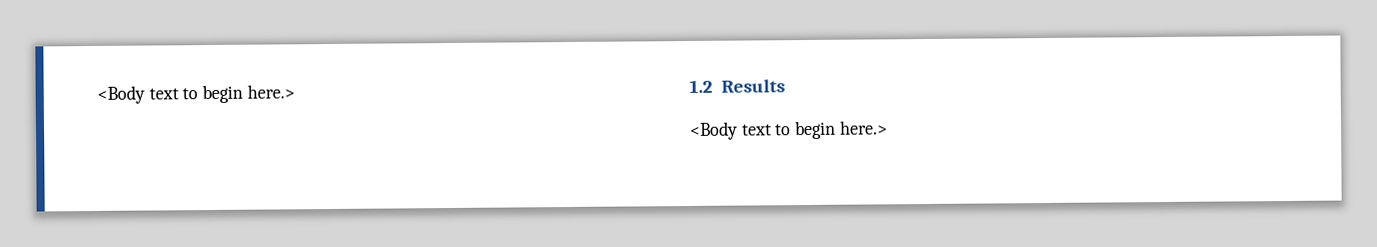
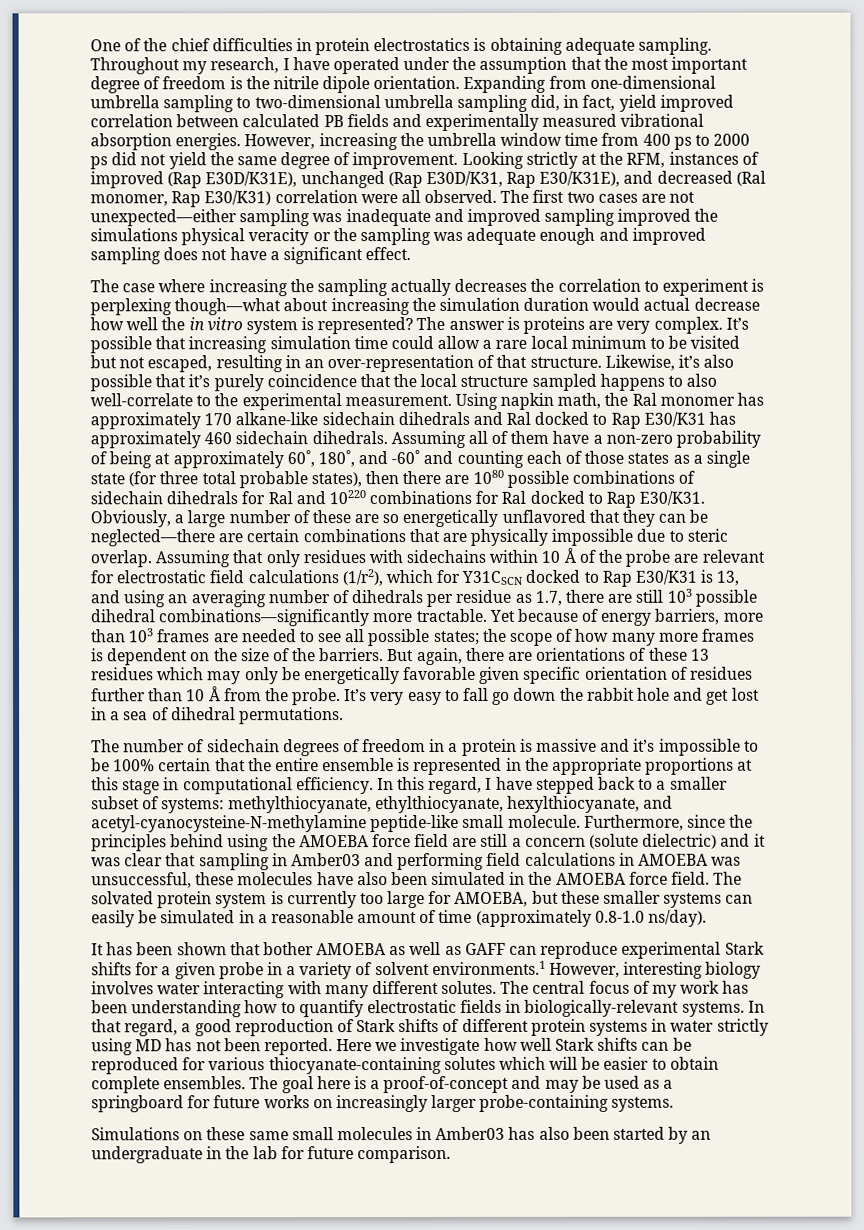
[97,84,295,104] [689,79,785,93] [689,120,888,140] <Body text to begin here.> // 1.2 Results // <Body text to begin here.> -> [90,37,713,56] [90,56,749,75] [90,75,716,94] [90,94,734,113] [90,113,705,132] [90,132,751,151] [90,151,759,170] [90,170,766,189] [90,189,696,208] [90,208,719,227] [90,227,706,246] [90,247,412,265] [90,278,765,297] [90,297,760,316] [90,316,749,335] [90,335,741,354] [90,354,735,373] [90,373,718,392] [90,392,765,411] [90,411,737,430] [90,430,762,449] [90,450,750,469] [90,469,696,489] [90,490,706,508] [90,509,709,528] [90,528,728,547] [90,547,765,568] [90,569,740,587] [90,588,757,608] [90,608,764,627] [91,628,755,647] [91,647,710,666] [91,666,754,685] [91,686,760,706] [91,707,344,725] [91,738,759,757] [91,757,754,776] [91,776,728,795] [91,795,674,814] [91,814,754,833] [91,833,766,852] [91,852,742,871] [91,871,743,889] [91,890,754,909] [91,909,708,928] [91,941,765,959] [91,960,762,980] [91,980,750,999] [91,999,765,1018] [91,1018,769,1037] [91,1037,692,1056] [91,1056,719,1075] [91,1075,674,1094] [91,1094,675,1113] [91,1126,712,1144] [91,1145,452,1164] One of the chief difficulties in protein electrostatics is obtaining adequate sampling. Throughout my research, I have operated under the assumption that the most important degree of freedom is the nitrile dipole orientation. Expanding from one-dimensional umbrella sampling to two-dimensional umbrella sampling did, in fact, yield improved correlation between calculated PB fields and experimentally measured vibrational absorption energies. However, increasing the umbrella window time from 400 ps to 2000 ps did not yield the same degree of improvement. Looking strictly at the RFM, instances of improved (Rap E30D/K31E), unchanged (Rap E30D/K31, Rap E30/K31E), and decreased (Ral monomer, Rap E30/K31) correlation were all observed. The first two cases are not unexpected—either sampling was inadequate and improved sampling improved the simulations physical veracity or the sampling was adequate enough and improved sampling does not have a significant effect. // The case where increasing the sampling actually decreases the correlation to experiment is perplexing though—what about increasing the simulation duration would actual decrease how well the in vitro system is represented? The answer is proteins are very complex. It’s possible that increasing simulation time could allow a rare local minimum to be visited but not escaped, resulting in an over-representation of that structure. Likewise, it’s also possible that it’s purely coincidence that the local structure sampled happens to also well-correlate to the experimental measurement. Using napkin math, the Ral monomer has approximately 170 alkane-like sidechain dihedrals and Ral docked to Rap E30/K31 has approximately 460 sidechain dihedrals. Assuming all of them have a non-zero probability of being at approximately 60˚, 180˚, and -60˚ and counting each of those states as a single state (for three total probable states), then there are 1080 possible combinations of sidechain dihedrals for Ral and 10220 combinations for Ral docked to Rap E30/K31. Obviously, a large number of these are so energetically unflavored that they can be neglected—there are certain combinations that are physically impossible due to steric overlap. Assuming that only residues with sidechains within 10 Å of the probe are relevant for electrostatic field calculations (1/r2), which for Y31CSCN docked to Rap E30/K31 is 13, and using an averaging number of dihedrals per residue as 1.7, there are still 103 possible dihedral combinations—significantly more tractable. Yet because of energy barriers, more than 103 frames are needed to see all possible states; the scope of how many more frames is dependent on the size of the barriers. But again, there are orientations of these 13 residues which may only be energetically favorable given specific orientation of residues further than 10 Å from the probe. It’s very easy to fall go down the rabbit hole and get lost in a sea of dihedral permutations. // The number of sidechain degrees of freedom in a protein is massive and it’s impossible to be 100% certain that the entire ensemble is represented in the appropriate proportions at this stage in computational efficiency. In this regard, I have stepped back to a smaller subset of systems: methylthiocyanate, ethylthiocyanate, hexylthiocyanate, and acetyl-cyanocysteine-N-methylamine peptide-like small molecule. Furthermore, since the principles behind using the AMOEBA force field are still a concern (solute dielectric) and it was clear that sampling in Amber03 and performing field calculations in AMOEBA was unsuccessful, these molecules have also been simulated in the AMOEBA force field. The solvated protein system is currently too large for AMOEBA, but these smaller systems can easily be simulated in a reasonable amount of time (approximately 0.8-1.0 ns/day). // It has been shown that bother AMOEBA as well as GAFF can reproduce experimental Stark shifts for a given probe in a variety of solvent environments.1 However, interesting biology involves water interacting with many different solutes. The central focus of my work has been understanding how to quantify electrostatic fields in biologically-relevant systems. In that regard, a good reproduction of Stark shifts of different protein systems in water strictly using MD has not been reported. Here we investigate how well Stark shifts can be reproduced for various thiocyanate-containing solutes which will be easier to obtain complete ensembles. The goal here is a proof-of-concept and may be used as a springboard for future works on increasingly larger probe-containing systems. // Simulations on these same small molecules in Amber03 has also been started by an undergraduate in the lab for future comparison.

